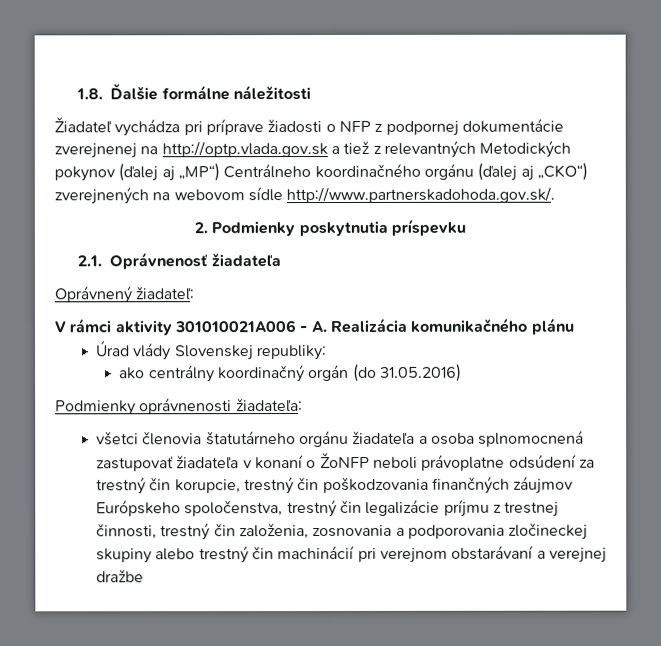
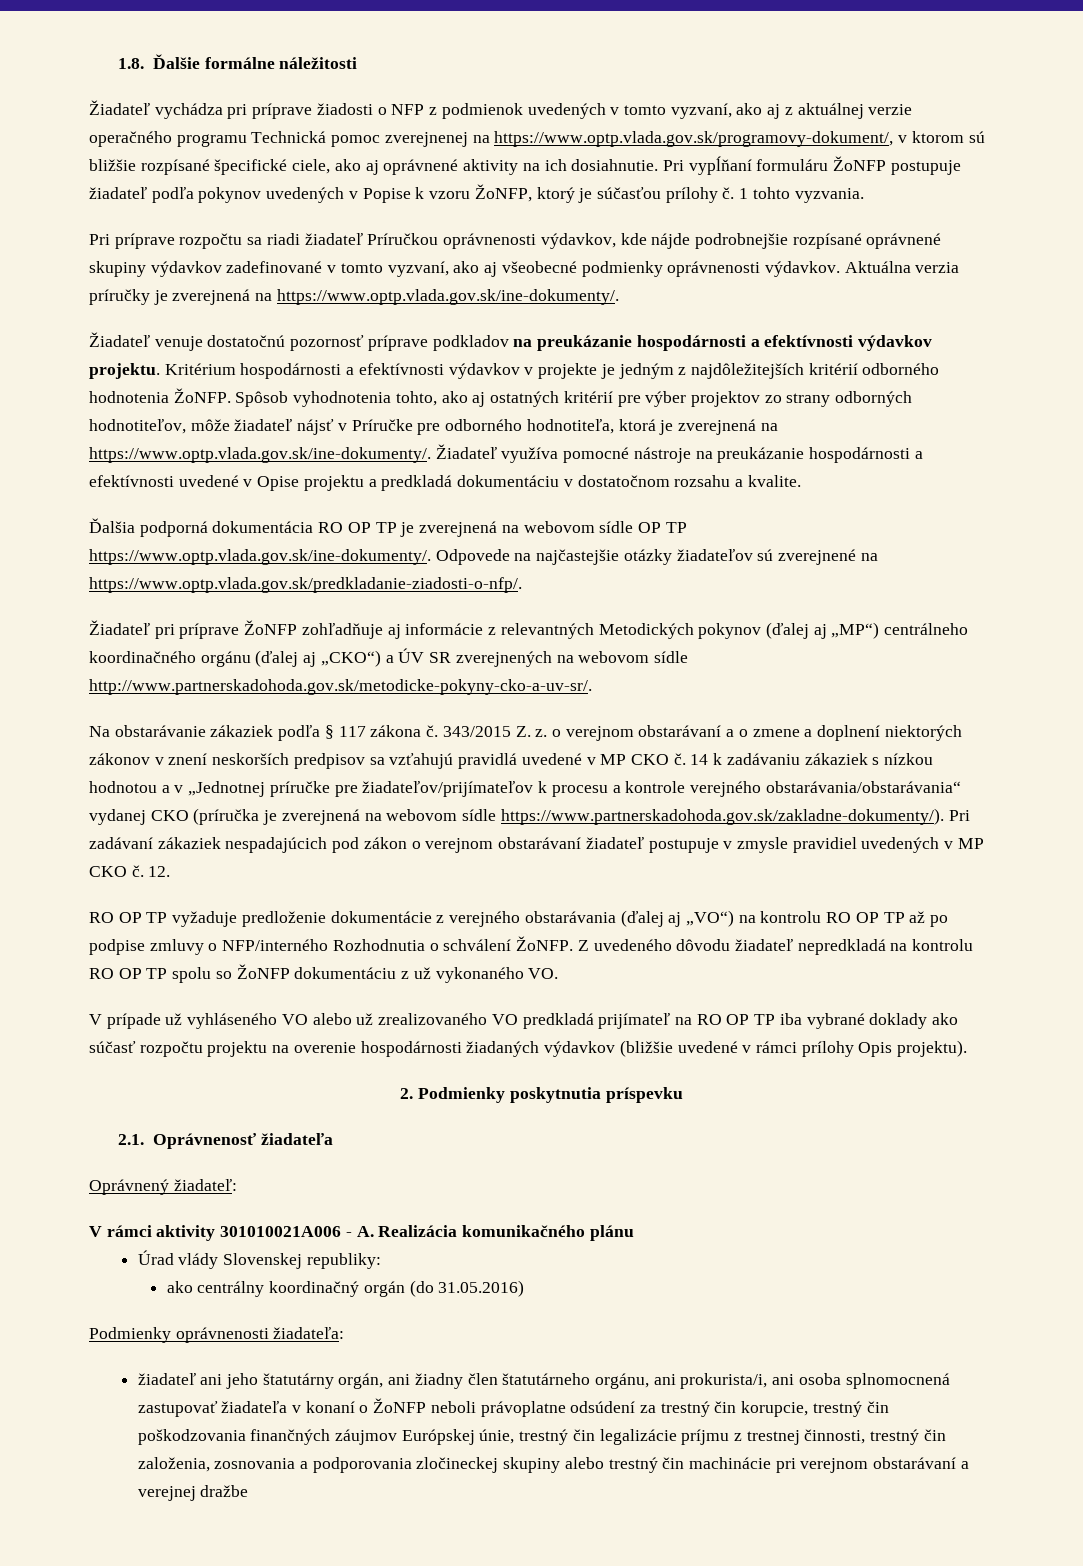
[385,118,564,136] [54,140,371,159] podpornej dokumentácie zverejnenej na http://optp.vlada.gov.sk a tiež -> [441,103,913,119] [89,131,985,147] [89,156,961,175] [89,184,864,203] [89,233,942,249] [89,261,960,277] [89,289,619,305] [89,332,932,351] [89,363,940,379] [89,388,913,407] [89,419,778,435] [89,444,923,463] [89,475,801,491] [89,518,687,537] [89,549,878,565] [89,577,522,593] [89,620,484,639] podmienok uvedených v tomto vyzvaní, ako aj z aktuálnej verzie operačného programu Technická pomoc zverejnenej na https://www.optp.vlada.gov.sk/programovy-dokument/, v ktorom sú bližšie rozpísané špecifické ciele, ako aj oprávnené aktivity na ich dosiahnutie. Pri vypĺňaní formuláru ŽoNFP postupuje žiadateľ podľa pokynov uvedených v Popise k vzoru ŽoNFP, ktorý je súčasťou prílohy č. 1 tohto vyzvania. // Pri príprave rozpočtu sa riadi žiadateľ Príručkou oprávnenosti výdavkov, kde nájde podrobnejšie rozpísané oprávnené skupiny výdavkov zadefinované v tomto vyzvaní, ako aj všeobecné podmienky oprávnenosti výdavkov. Aktuálna verzia príručky je zverejnená na https://www.optp.vlada.gov.sk/ine-dokumenty/. // Žiadateľ venuje dostatočnú pozornosť príprave podkladov na preukázanie hospodárnosti a efektívnosti výdavkov projektu. Kritérium hospodárnosti a efektívnosti výdavkov v projekte je jedným z najdôležitejších kritérií odborného hodnotenia ŽoNFP. Spôsob vyhodnotenia tohto, ako aj ostatných kritérií pre výber projektov zo strany odborných hodnotiteľov, môže žiadateľ nájsť v Príručke pre odborného hodnotiteľa, ktorá je zverejnená na https://www.optp.vlada.gov.sk/ine-dokumenty/. Žiadateľ využíva pomocné nástroje na preukázanie hospodárnosti a efektívnosti uvedené v Opise projektu a predkladá dokumentáciu v dostatočnom rozsahu a kvalite. // Ďalšia podporná dokumentácia RO OP TP je zverejnená na webovom sídle OP TP https://www.optp.vlada.gov.sk/ine-dokumenty/. Odpovede na najčastejšie otázky žiadateľov sú zverejnené na https://www.optp.vlada.gov.sk/predkladanie-ziadosti-o-nfp/. // Žiadateľ pri príprave ŽoNFP zohľadňuje aj informácie
[223,164,312,179] Centrálneho -> [884,623,969,635] centrálneho
(588, 171) none -> [385,648,452,663] a ÚV SR
[286,186,556,204] http://www.partnerskadohoda.gov.sk/. -> [89,679,592,695] [89,725,962,741] [89,753,934,769] [89,781,961,797] [89,808,970,825] [89,837,984,853] [89,865,171,877] [89,910,949,927] [89,936,974,955] [89,964,559,983] [89,1013,959,1029] [89,1040,968,1057] http://www.partnerskadohoda.gov.sk/metodicke-pokyny-cko-a-uv-sr/. // Na obstarávanie zákaziek podľa § 117 zákona č. 343/2015 Z. z. o verejnom obstarávaní a o zmene a doplnení niektorých zákonov v znení neskorších predpisov sa vzťahujú pravidlá uvedené v MP CKO č. 14 k zadávaniu zákaziek s nízkou hodnotou a v „Jednotnej príručke pre žiadateľov/prijímateľov k procesu a kontrole verejného obstarávania/obstarávania“ vydanej CKO (príručka je zverejnená na webovom sídle https://www.partnerskadohoda.gov.sk/zakladne-dokumenty/). Pri zadávaní zákaziek nespadajúcich pod zákon o verejnom obstarávaní žiadateľ postupuje v zmysle pravidiel uvedených v MP CKO č. 12. // RO OP TP vyžaduje predloženie dokumentácie z verejného obstarávania (ďalej aj „VO“) na kontrolu RO OP TP až po podpise zmluvy o NFP/interného Rozhodnutia o schválení ŽoNFP. Z uvedeného dôvodu žiadateľ nepredkladá na kontrolu RO OP TP spolu so ŽoNFP dokumentáciu z už vykonaného VO. // V prípade už vyhláseného VO alebo už zrealizovaného VO predkladá prijímateľ na RO OP TP iba vybrané doklady ako súčasť rozpočtu projektu na overenie hospodárnosti žiadaných výdavkov (bližšie uvedené v rámci prílohy Opis projektu).
[95,430,428,448] všetci členovia štatutárneho orgánu žiadateľa a -> [137,1373,795,1389] žiadateľ ani jeho štatutárny orgán, ani žiadny člen štatutárneho orgánu, ani prokurista/i, ani
[95,500,284,517] Európskeho spoločenstva, -> [401,1429,515,1445] Európskej únie,
[277,545,356,560] machinácií -> [689,1457,772,1469] machinácie

